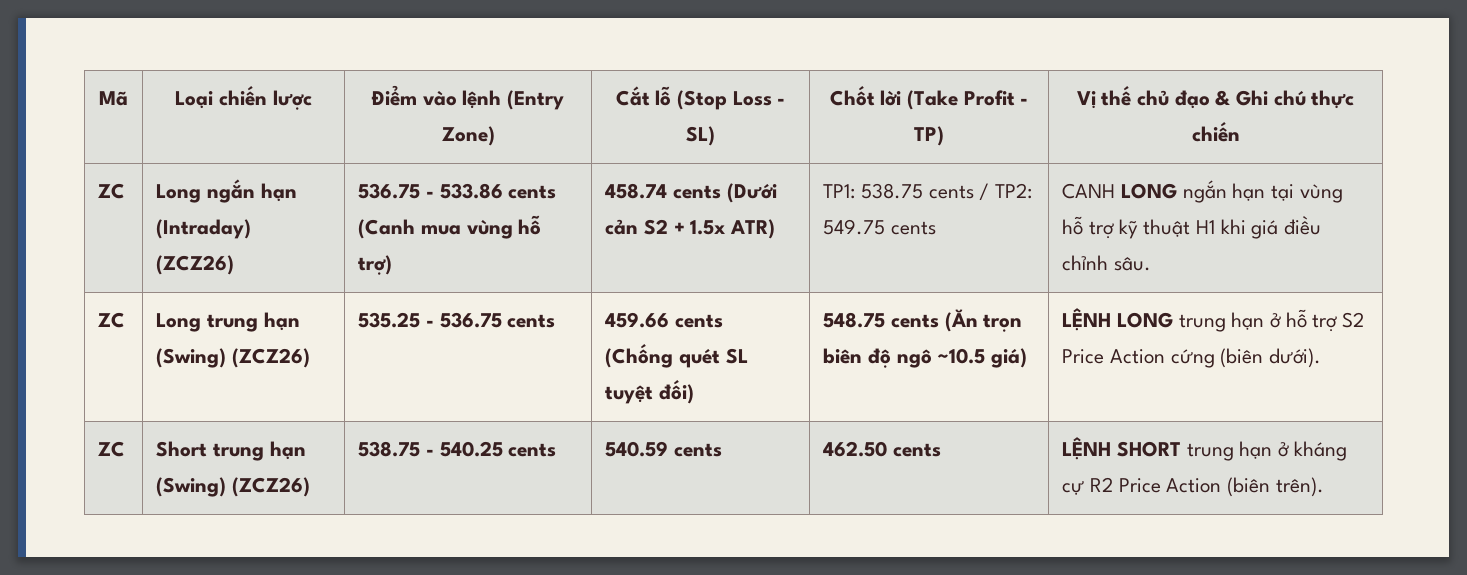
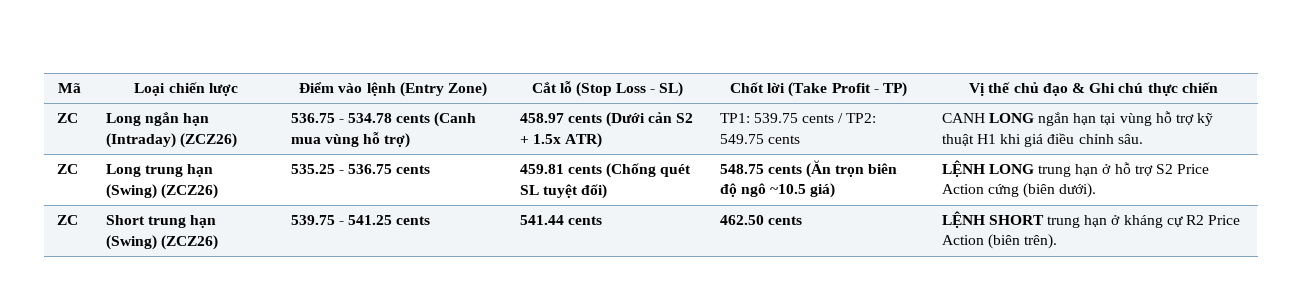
[439,183,503,199] 533.86 -> [348,113,393,123] 534.78
[605,183,668,199] 458.74 -> [519,113,564,123] 458.97
[860,183,923,199] 538.75 -> [753,113,798,123] 539.75
[605,312,670,328] 459.66 -> [519,164,564,174] 459.81
[358,441,557,457] [605,441,669,457] 538.75 - 540.25 cents | 540.59 -> [290,215,431,225] [519,215,564,225] 539.75 - 541.25 cents | 541.44

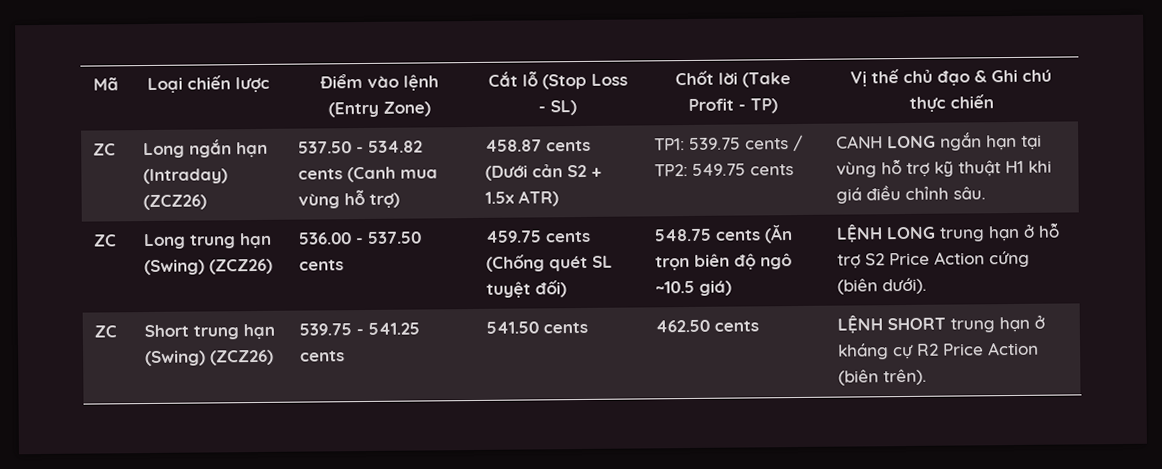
[290,113,393,123] 536.75 - 534.78 -> [298,140,424,154] 537.50 - 534.82
[519,113,564,123] 458.97 -> [485,139,543,152] 458.87
[290,164,431,174] [519,164,564,174] 535.25 - 536.75 cents | 459.81 -> [298,231,423,245] [299,259,345,271] [485,230,543,243] 536.00 - 537.50 cents | 459.75
[519,215,564,225] 541.44 -> [486,321,540,334] 541.50

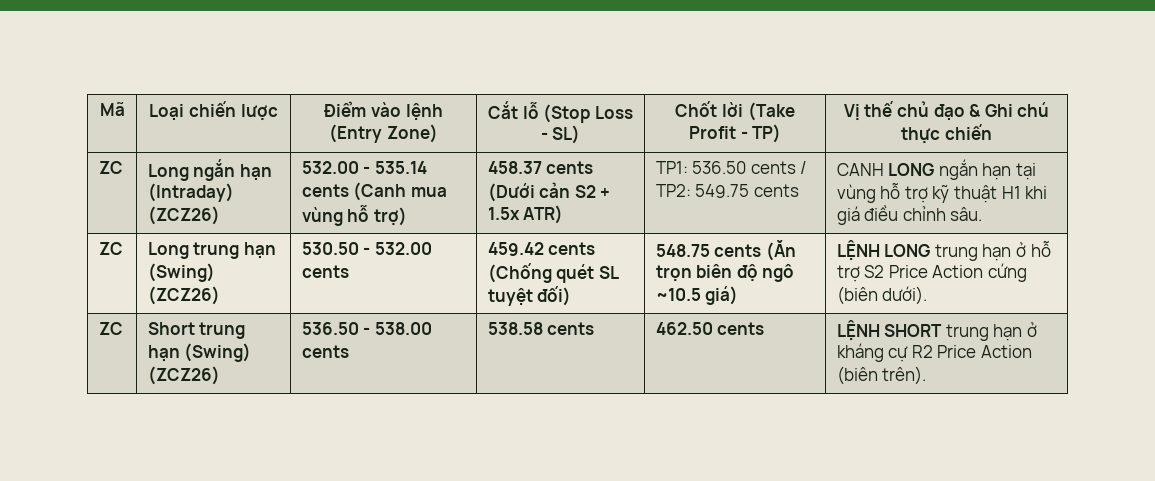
[298,140,424,154] 537.50 - 534.82 -> [301,161,427,174] 532.00 - 535.14
[485,139,543,152] 458.87 -> [487,161,542,174] 458.37
[689,137,742,150] 539.75 -> [692,161,747,174] 536.50
[298,231,423,245] [299,259,345,271] [485,230,543,243] 536.00 - 537.50 cents | 459.75 -> [301,242,432,255] [301,265,349,278] [487,242,544,256] 530.50 - 532.00 cents | 459.42
[299,322,421,336] [300,350,346,362] [486,321,540,334] 539.75 - 541.25 cents | 541.50 -> [301,322,432,335] [301,345,349,358] [487,322,543,335] 536.50 - 538.00 cents | 538.58

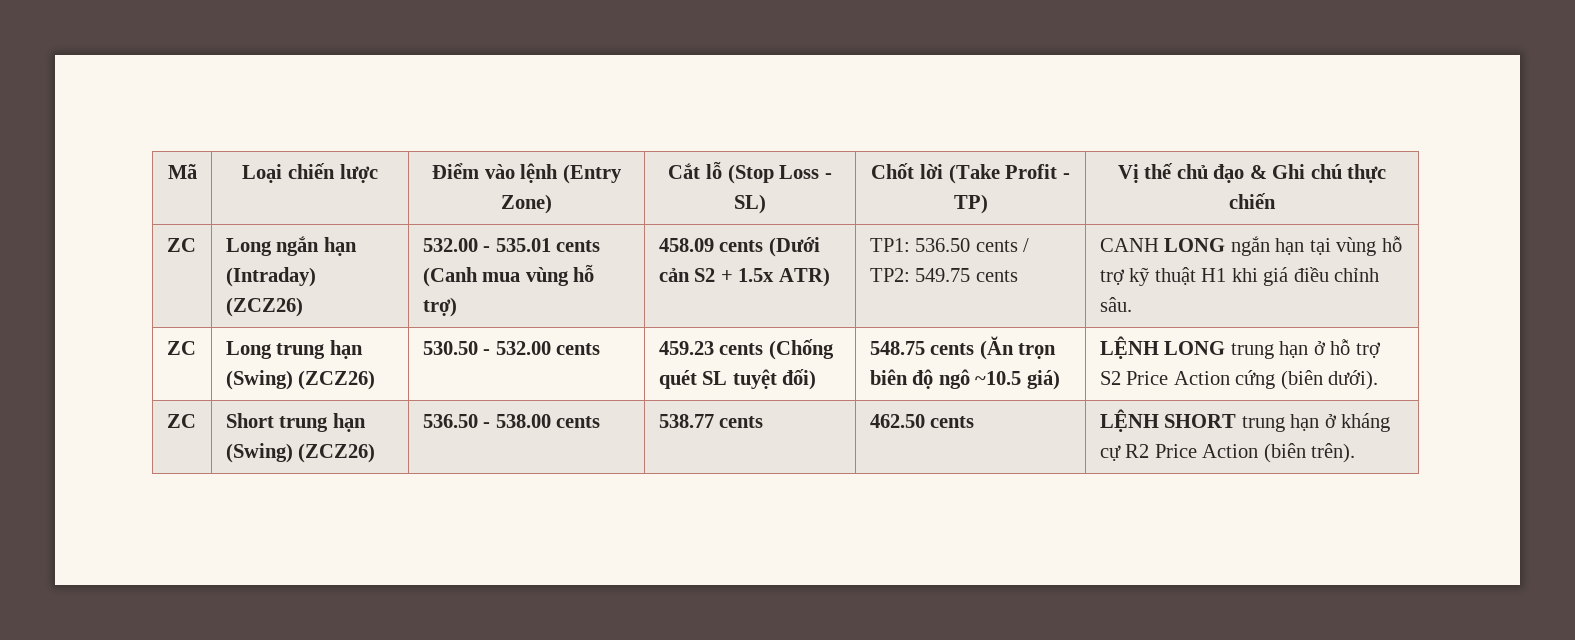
[374,161,427,174] 535.14 -> [495,238,551,252] 535.01
[487,161,542,174] 458.37 -> [658,238,714,252] 458.09
[487,242,544,256] 459.42 -> [658,341,714,355] 459.23
[487,322,543,335] 538.58 -> [658,414,714,428] 538.77

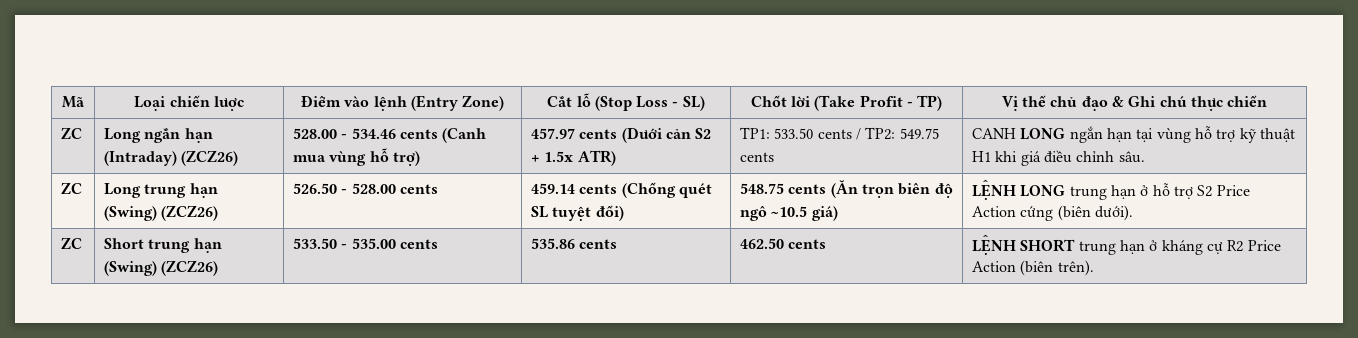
[422,238,551,252] 532.00 - 535.01 -> [293,128,396,139] 528.00 - 534.46
[658,238,714,252] 458.09 -> [531,128,576,139] 457.97
[915,238,971,252] 536.50 -> [774,128,814,139] 533.50
[422,341,601,355] [658,341,714,355] 530.50 - 532.00 cents | 459.23 -> [293,183,439,194] [531,183,576,194] 526.50 - 528.00 cents | 459.14
[422,414,601,428] [658,414,714,428] 536.50 - 538.00 cents | 538.77 -> [293,238,439,249] [531,238,576,249] 533.50 - 535.00 cents | 535.86

